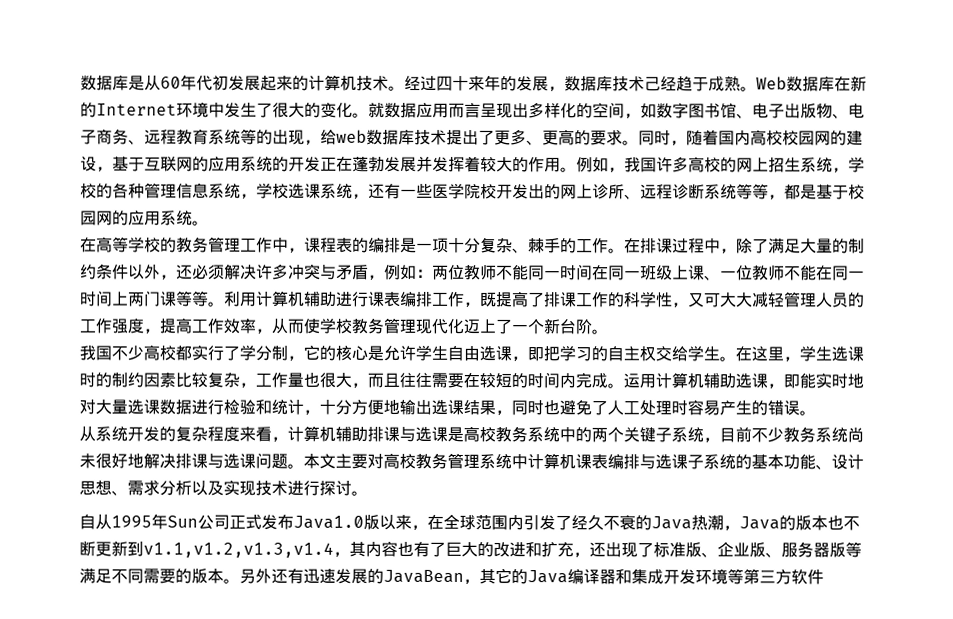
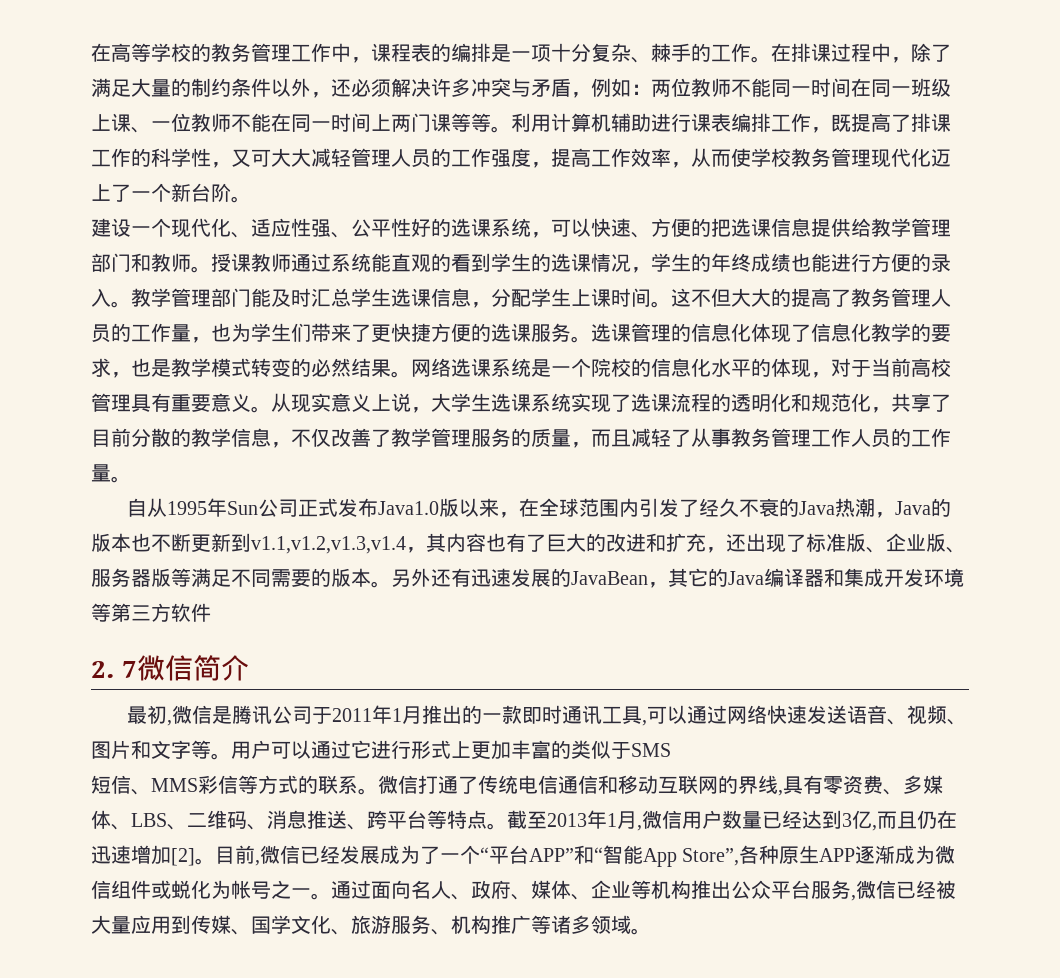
[80,74,867,92] [80,101,865,119] [80,128,863,146] [80,155,865,173] [80,182,865,200] [80,210,209,226] 数据库是从60年代初发展起来的计算机技术。经过四十来年的发展，数据库技术己经趋于成熟。Web数据库在新的Internet环境中发生了很大的变化。就数据应用而言呈现出多样化的空间，如数字图书馆、电子出版物、电子商务、远程教育系统等的出现，给web数据库技术提出了更多、更高的要求。同时，随着国内高校校园网的建设，基于互联网的应用系统的开发正在蓬勃发展并发挥着较大的作用。例如，我国许多高校的网上招生系统，学校的各种管理信息系统，学校选课系统，还有一些医学院校开发出的网上诊所、远程诊断系统等等，都是基于校园网的应用系统。 // -> (91, 52) none
[79,344,864,362] [79,372,864,389] [79,399,816,416] [79,425,864,443] [79,452,864,470] [79,479,352,496] 我国不少高校都实行了学分制，它的核心是允许学生自由选课，即把学习的自主权交给学生。在这里，学生选课时的制约因素比较复杂，工作量也很大，而且往往需要在较短的时间内完成。运用计算机辅助选课，即能实时地对大量选课数据进行检验和统计，十分方便地输出选课结果，同时也避免了人工处理时容易产生的错误。 // 从系统开发的复杂程度来看，计算机辅助排课与选课是高校教务系统中的两个关键子系统，目前不少教务系统尚未很好地解决排课与选课问题。本文主要对高校教务管理系统中计算机课表编排与选课子系统的基本功能、设计思想、需求分析以及实现技术进行探讨 -> [91,218,951,238] [91,253,951,273] [91,288,951,308] [91,323,951,343] [91,358,951,378] [91,393,951,413] [91,428,951,448] [91,464,111,482] 建设一个现代化、适应性强、公平性好的选课系统，可以快速、方便的把选课信息提供给教学管理部门和教师。授课教师通过系统能直观的看到学生的选课情况，学生的年终成绩也能进行方便的录入。教学管理部门能及时汇总学生选课信息，分配学生上课时间。这不但大大的提高了教务管理人员的工作量，也为学生们带来了更快捷方便的选课服务。选课管理的信息化体现了信息化教学的要求，也是教学模式转变的必然结果。网络选课系统是一个院校的信息化水平的体现，对于当前高校管理具有重要意义。从现实意义上说，大学生选课系统实现了选课流程的透明化和规范化，共享了目前分散的教学信息，不仅改善了教学管理服务的质量，而且减轻了从事教务管理工作人员的工作量
(824, 577) none -> [91,655,249,681] [127,705,968,726] [91,740,671,760] [91,775,943,796] [91,810,957,831] [91,845,956,867] [91,880,956,901] [91,915,651,935] // 2. 7微信简介 // 最初,微信是腾讯公司于2011年1月推出的一款即时通讯工具,可以通过网络快速发送语音、视频、图片和文字等。用户可以通过它进行形式上更加丰富的类似于SMS // 短信、MMS彩信等方式的联系。微信打通了传统电信通信和移动互联网的界线,具有零资费、多媒体、LBS、二维码、消息推送、跨平台等特点。截至2013年1月,微信用户数量已经达到3亿,而且仍在迅速增加[2]。目前,微信已经发展成为了一个“平台APP”和“智能App Store”,各种原生APP逐渐成为微信组件或蜕化为帐号之一。通过面向名人、政府、媒体、企业等机构推出公众平台服务,微信已经被大量应用到传媒、国学文化、旅游服务、机构推广等诸多领域。

